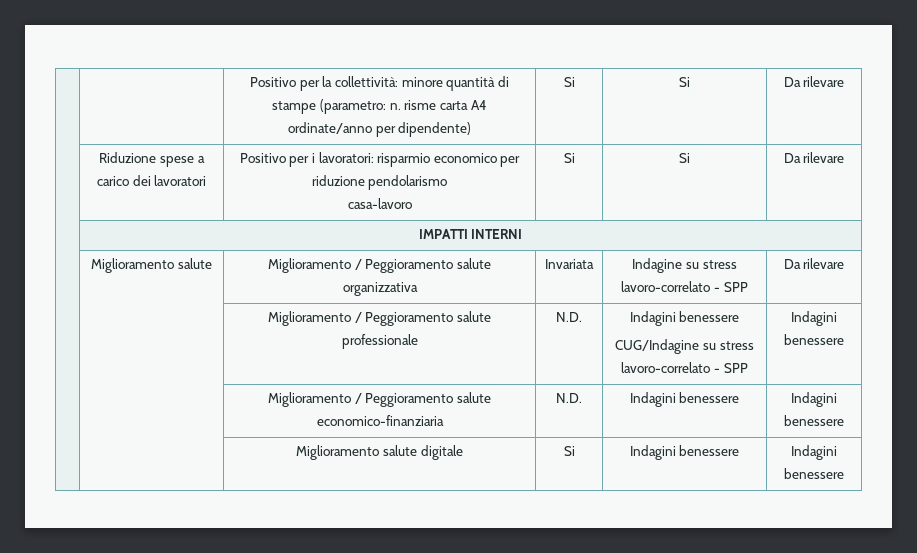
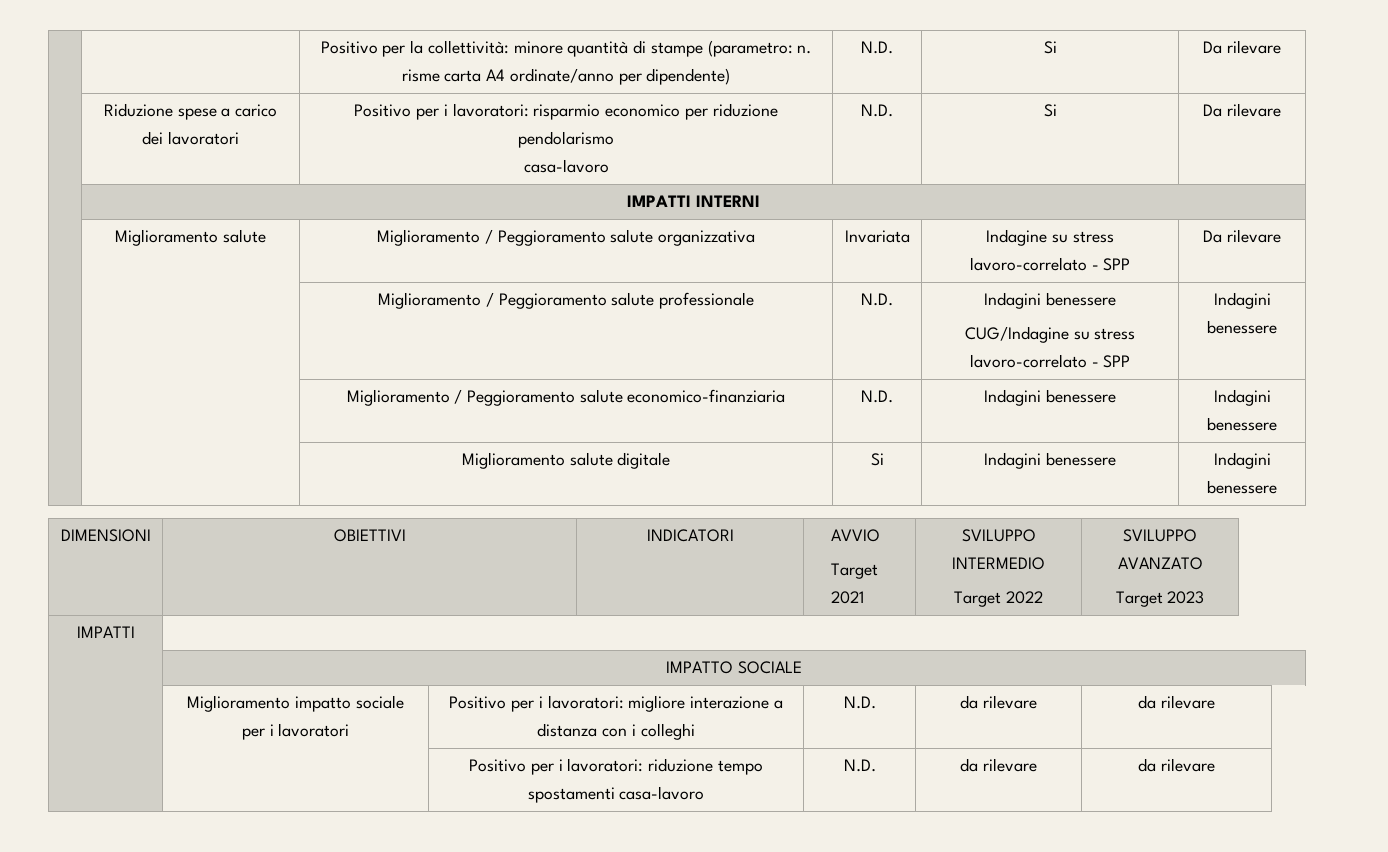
[563,77,575,87] Si -> [861,41,893,54] N.D.
[563,153,575,163] Si -> [861,104,893,117] N.D.
(844, 473) none -> [60,529,151,542] [333,529,406,542] [646,529,734,542] [831,529,881,542] [831,563,879,579] [831,591,865,604] [961,529,1036,542] [952,557,1045,570] [954,591,1043,607] [1123,529,1197,542] [1117,557,1203,570] [1115,591,1205,607] [76,626,135,638] [666,661,802,674] [187,695,404,712] [241,723,350,740] [449,695,783,712] [537,723,695,740] [843,696,876,709] [960,695,1037,709] [1138,695,1215,709] [469,758,763,775] [527,786,705,803] [843,759,876,772] [960,758,1037,772] [1138,758,1215,772] // DIMENSIONI | OBIETTIVI | INDICATORI | AVVIO // Target 2021 | SVILUPPO INTERMEDIO // Target 2022 | SVILUPPO AVANZATO // Target 2023 // IMPATTI // | IMPATTO SOCIALE // | Miglioramento impatto sociale per i lavoratori | Positivo per i lavoratori: migliore interazione a distanza con i colleghi | N.D. | da rilevare | da rilevare // | | Positivo per i lavoratori: riduzione tempo spostamenti casa-lavoro | N.D. | da rilevare | da rilevare

